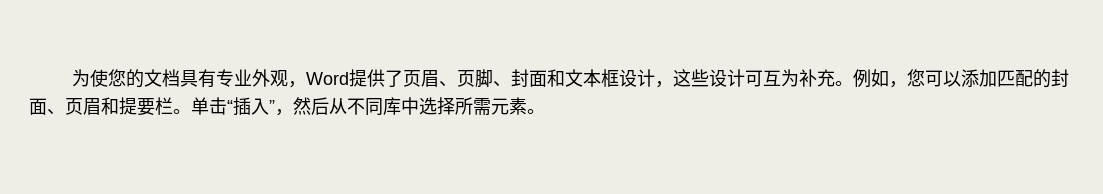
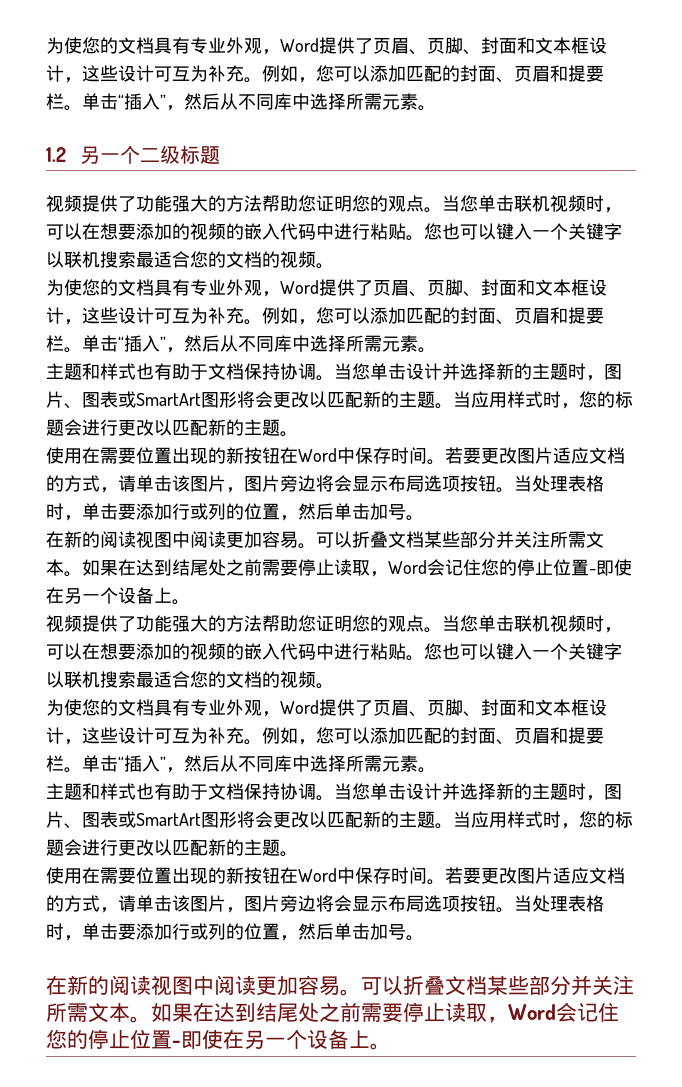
(545, 111) none -> [46,145,221,164] [46,195,622,213] [46,223,622,241] [46,251,334,269] [46,279,607,297] [46,307,604,325] [46,335,436,353] [46,363,622,381] [46,391,633,409] [46,419,298,437] [46,447,625,465] [46,475,604,493] [46,503,424,521] [46,531,604,549] [46,559,632,577] [46,587,190,605] [46,615,622,633] [46,643,622,661] [46,671,334,689] [46,699,607,717] [46,727,604,745] [46,755,436,773] [46,783,622,801] [46,811,633,829] [46,839,298,857] [46,867,625,885] [46,895,604,913] [46,923,424,941] [46,975,634,996] [46,1002,619,1023] [46,1029,391,1050] // 1.2另一个二级标题 // 视频提供了功能强大的方法帮助您证明您的观点。当您单击联机视频时，可以在想要添加的视频的嵌入代码中进行粘贴。您也可以键入一个关键字以联机搜索最适合您的文档的视频。 // 为使您的文档具有专业外观，Word提供了页眉、页脚、封面和文本框设计，这些设计可互为补充。例如，您可以添加匹配的封面、页眉和提要栏。单击“插入”，然后从不同库中选择所需元素。 // 主题和样式也有助于文档保持协调。当您单击设计并选择新的主题时，图片、图表或SmartArt图形将会更改以匹配新的主题。当应用样式时，您的标题会进行更改以匹配新的主题。 // 使用在需要位置出现的新按钮在Word中保存时间。若要更改图片适应文档的方式，请单击该图片，图片旁边将会显示布局选项按钮。当处理表格时，单击要添加行或列的位置，然后单击加号。 // 在新的阅读视图中阅读更加容易。可以折叠文档某些部分并关注所需文本。如果在达到结尾处之前需要停止读取，Word会记住您的停止位置-即使在另一个设备上。 // 视频提供了功能强大的方法帮助您证明您的观点。当您单击联机视频时，可以在想要添加的视频的嵌入代码中进行粘贴。您也可以键入一个关键字以联机搜索最适合您的文档的视频。 // 为使您的文档具有专业外观，Word提供了页眉、页脚、封面和文本框设计，这些设计可互为补充。例如，您可以添加匹配的封面、页眉和提要栏。单击“插入”，然后从不同库中选择所需元素。 // 主题和样式也有助于文档保持协调。当您单击设计并选择新的主题时，图片、图表或SmartArt图形将会更改以匹配新的主题。当应用样式时，您的标题会进行更改以匹配新的主题。 // 使用在需要位置出现的新按钮在Word中保存时间。若要更改图片适应文档的方式，请单击该图片，图片旁边将会显示布局选项按钮。当处理表格时，单击要添加行或列的位置，然后单击加号。 // 在新的阅读视图中阅读更加容易。可以折叠文档某些部分并关注所需文本。如果在达到结尾处之前需要停止读取，Word会记住您的停止位置-即使在另一个设备上。

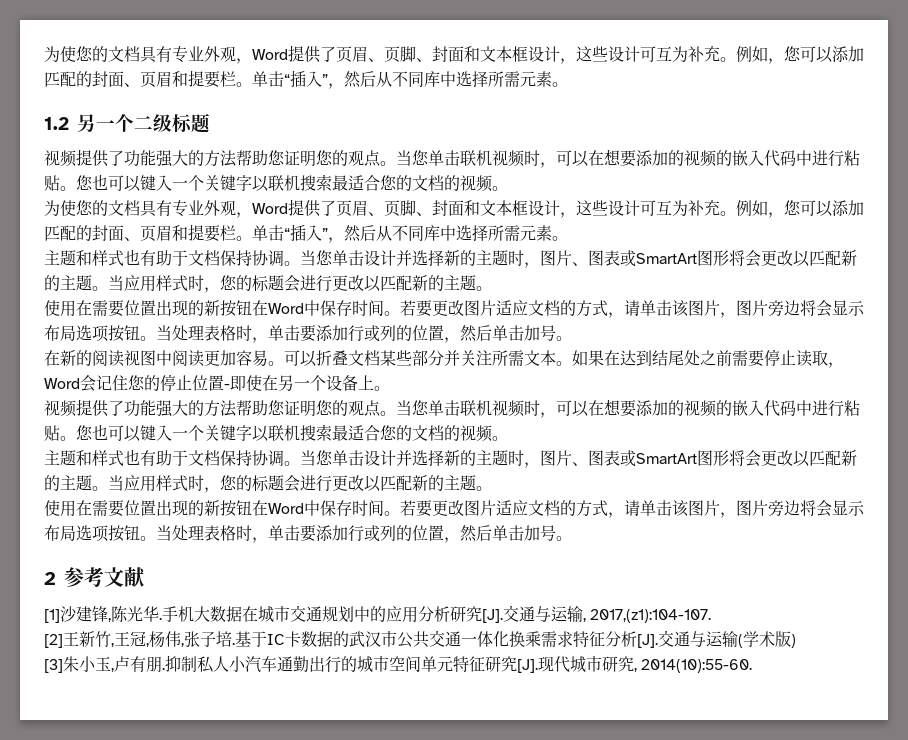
[46,699,607,717] [46,727,604,745] [46,755,436,773] // 为使您的文档具有专业外观，Word提供了页眉、页脚、封面和文本框设计，这些设计可互为补充。例如，您可以添加匹配的封面、页眉和提要栏。单击“插入”，然后从不同库中选择所需元素。 -> (508, 438) none
[46,975,634,996] [46,1002,619,1023] [46,1029,391,1050] 在新的阅读视图中阅读更加容易。可以折叠文档某些部分并关注所需文本。如果在达到结尾处之前需要停止读取，Word会记住您的停止位置-即使在另一个设备上。 -> [44,567,146,587] [44,605,712,623] [44,630,796,648] [44,655,753,673] 2参考文献 // [1]沙建锋,陈光华.手机大数据在城市交通规划中的应用分析研究[J].交通与运输, 2017,(z1):104-107. // [2]王新竹,王冠,杨伟,张子培.基于IC卡数据的武汉市公共交通一体化换乘需求特征分析[J].交通与运输(学术版) // [3]朱小玉,卢有朋.抑制私人小汽车通勤出行的城市空间单元特征研究[J].现代城市研究, 2014(10):55-60.

